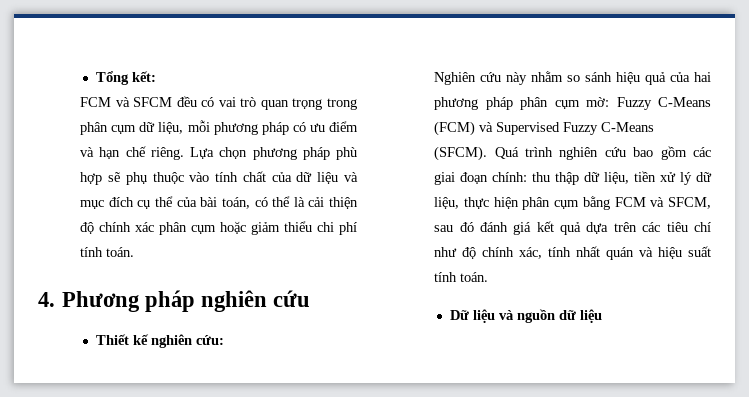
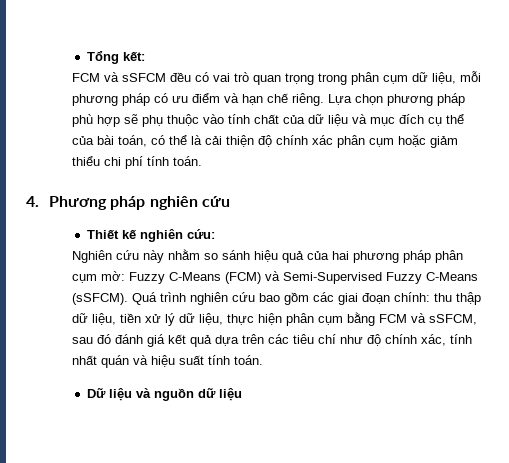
[133,97,173,107] SFCM -> [122,73,167,82] sSFCM
[496,122,655,135] [434,146,488,161] Supervised Fuzzy C-Means (SFCM). -> [283,272,479,284] [72,293,129,305] Semi-Supervised Fuzzy C-Means (sSFCM).
[667,197,711,209] SFCM, -> [429,314,478,325] sSFCM,

